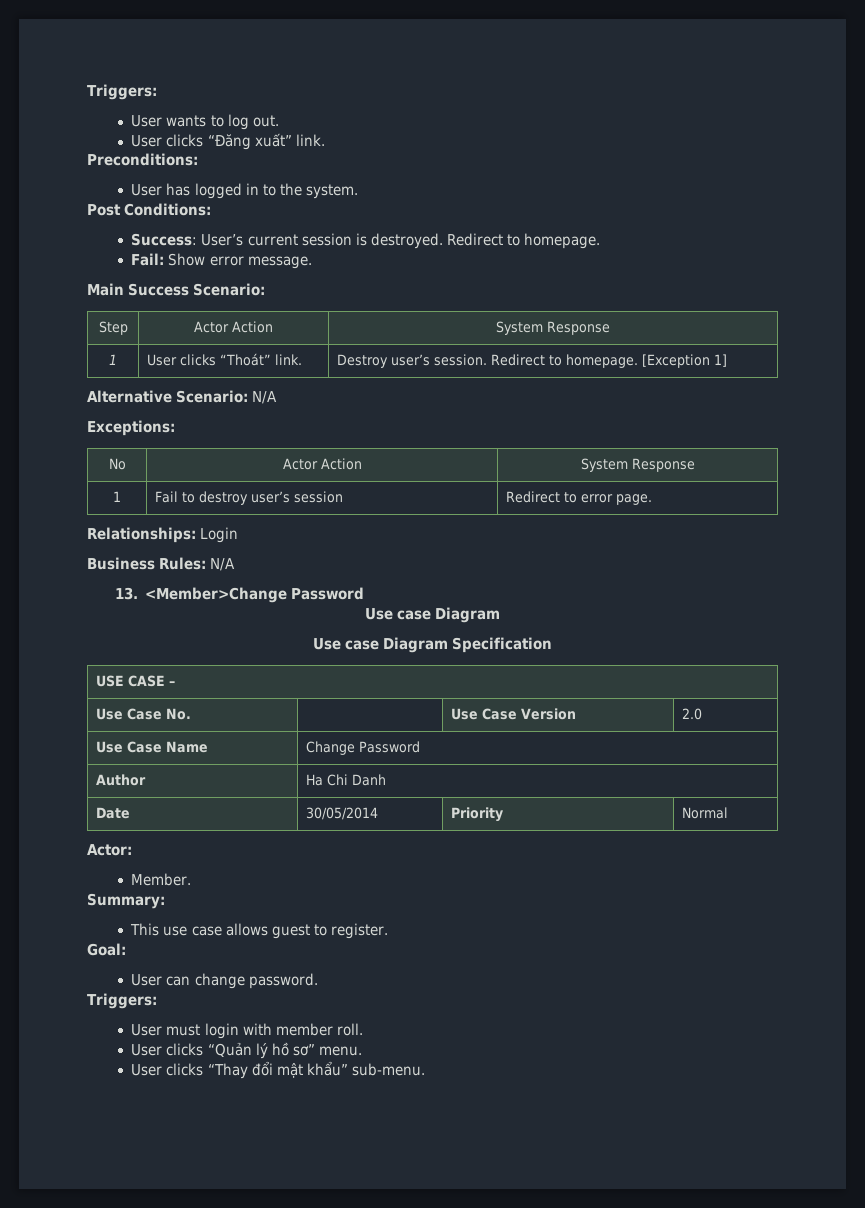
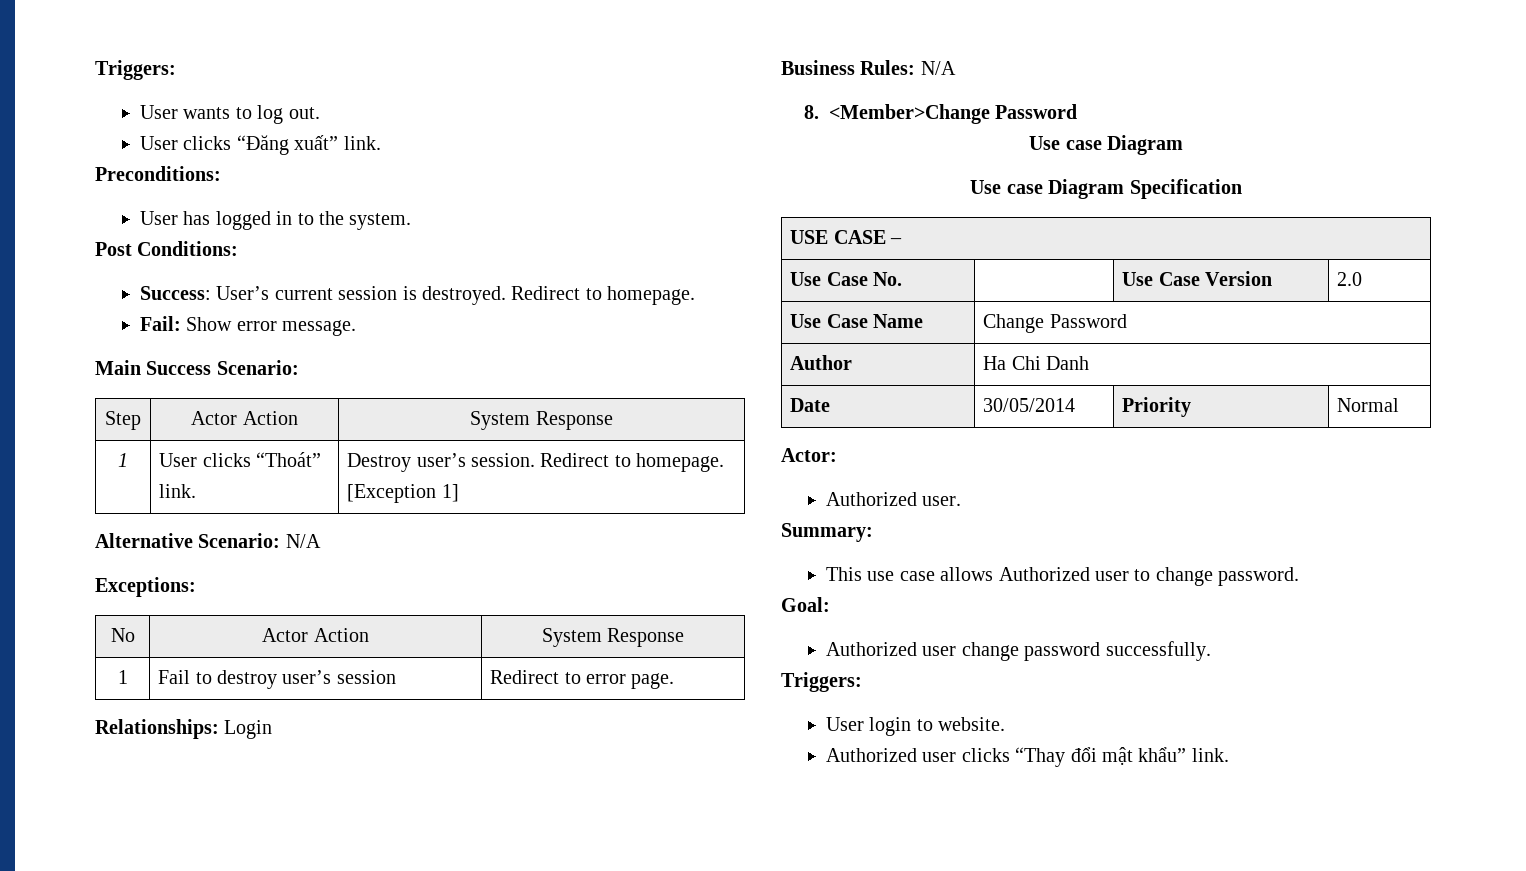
[114,587,138,600] 13. -> [803,105,819,119] 8.
[131,873,192,886] Member. -> [825,492,962,506] Authorized user.
[271,923,388,939] [87,943,126,956] [131,973,318,989] [87,993,157,1009] [131,1023,363,1039] [131,1042,362,1059] [131,1064,163,1076] guest to register. // Goal: // User can change password. // Triggers: // User must login with member roll. // User clicks “Quản lý hồ sơ” menu. // User -> [998,567,1300,586] [781,597,830,612] [825,641,1211,661] [781,672,862,692] [825,717,1006,736] [825,748,957,762] Authorized user to change password. // Goal: // Authorized user change password successfully. // Triggers: // User login to website. // Authorized user
[351,1063,425,1076] sub-menu. -> [1191,748,1229,762] link.

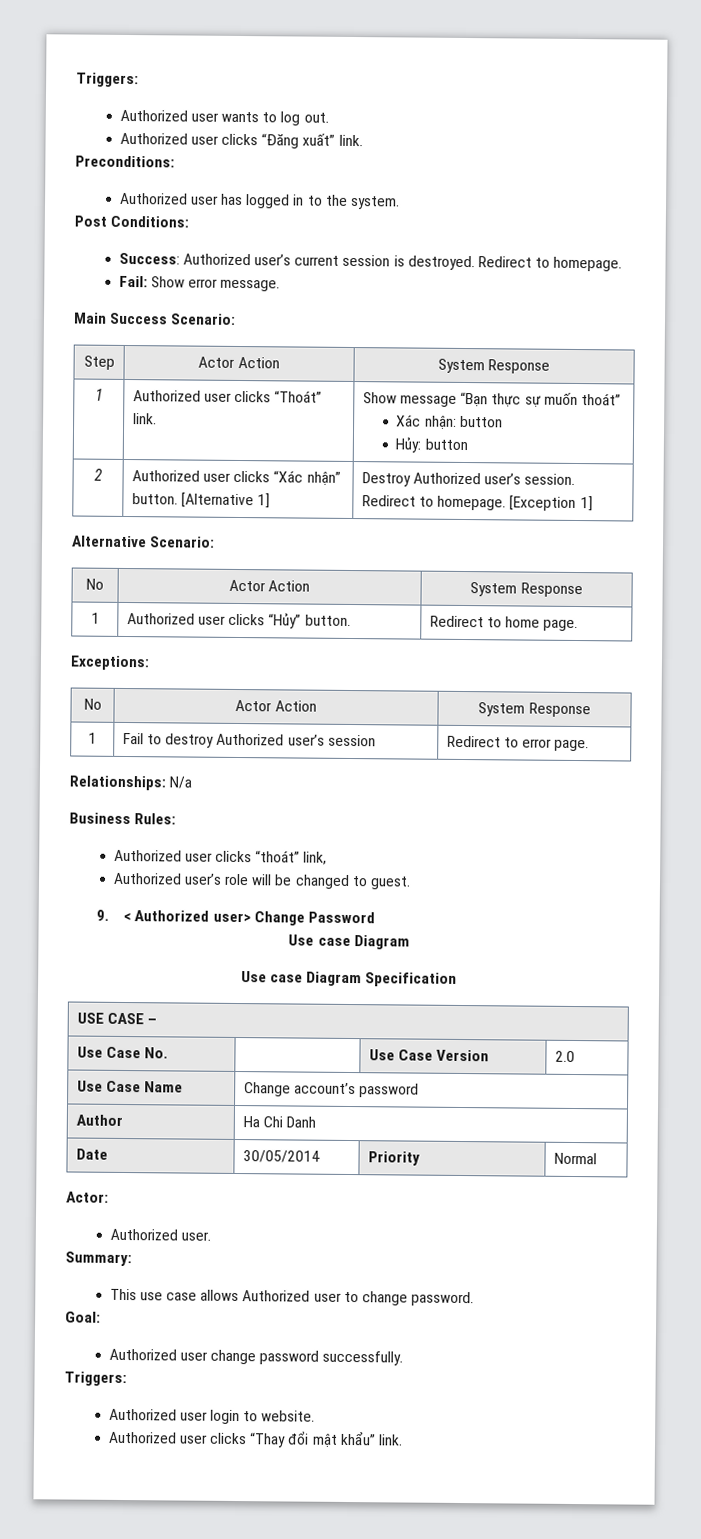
[95,60,176,80] [139,105,178,119] Triggers: // User -> [76,72,139,88] [119,109,219,122] Triggers: // Authorized user
[139,136,178,150] User -> [119,132,219,145] Authorized user
[139,211,178,225] User -> [119,192,219,205] Authorized user
[216,286,270,300] User’s -> [182,253,292,266] Authorized user’s
[159,453,198,467] User -> [132,390,233,402] Authorized user
(197, 491) none -> [362,391,621,408] [396,414,503,430] [395,437,468,453] [94,468,103,481] [131,470,341,486] [131,492,271,509] | Show message “Bạn thực sự muốn thoát” // Xác nhận: button // Hủy: button // 2 | Authorized user clicks “Xác nhận” button. [Alternative 1]
(412, 462) none -> [413,472,482,485] Authorized
[285,534,321,548] N/A -> [86,578,104,590] [228,579,311,592] [470,582,583,598] [90,612,100,624] [126,612,351,629] [429,615,579,632] // No | Actor Action | System Response // 1 | Authorized user clicks “Hủy” button. | Redirect to home page.
(278, 679) none -> [216,733,285,746] Authorized
[224,720,273,739] Login -> [169,776,193,789] N/a
[920,61,956,75] [803,104,990,124] N/A // 8. <Member>Change -> [113,849,328,865] [112,872,411,890] [95,909,305,926] // Authorized user clicks “thoát” link, // Authorized user’s role will be changed to guest. // 9. < Authorized user> Change
[1049,314,1127,328] Password -> [294,1082,420,1098] account’s password
[825,717,864,731] User -> [108,1408,208,1421] Authorized user

